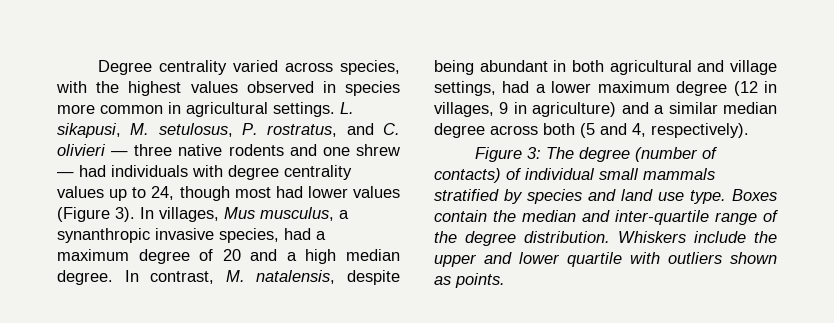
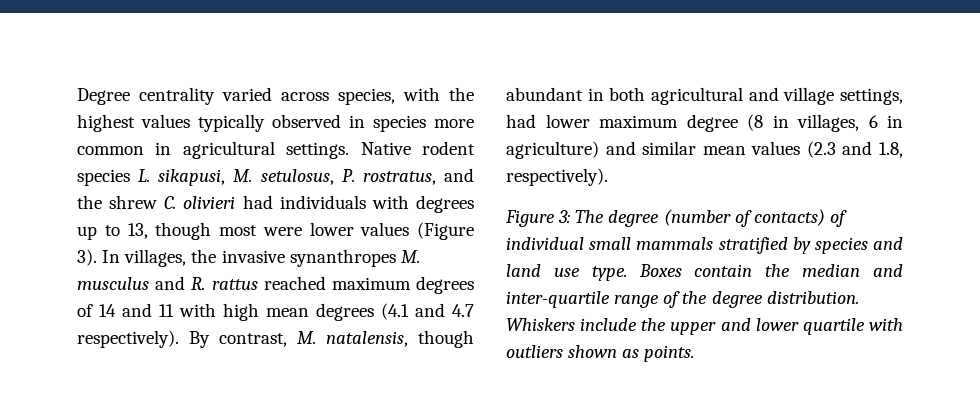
(238, 87) none -> [198,114,265,132] typically
(335, 109) none -> [360,141,475,155] [77,169,130,186] Native rodent species
[383,123,400,135] [57,144,400,156] [57,165,352,180] [57,186,104,198] C. olivieri — three native rodents and one shrew — had individuals with degree centrality values -> [77,195,474,213] the shrew C. olivieri had individuals with degrees
[151,186,175,200] 24, -> [127,223,148,239] 13,
[275,186,303,198] had -> [262,227,302,236] were
[224,207,349,221] [57,228,326,243] [57,249,400,264] [57,270,139,285] Mus musculus, a synanthropic invasive species, had a maximum degree of 20 and a high median degree. In -> [191,249,420,267] [77,276,475,294] [77,303,474,321] [77,330,210,348] the invasive synanthropes M. musculus and R. rattus reached maximum degrees of 14 and 11 with high mean degrees (4.1 and 4.7 respectively). By
[347,270,400,285] [434,60,474,75] despite being -> [418,330,474,348] though
[535,84,546,93] a -> (536, 121) none
[733,81,758,96] (12 -> [747,114,763,131] (8
[499,102,509,114] 9 -> [868,115,878,128] 6
[654,102,777,114] [434,123,646,138] a similar median degree across both (5 and 4, -> [642,141,903,158] similar mean values (2.3 and 1.8,

